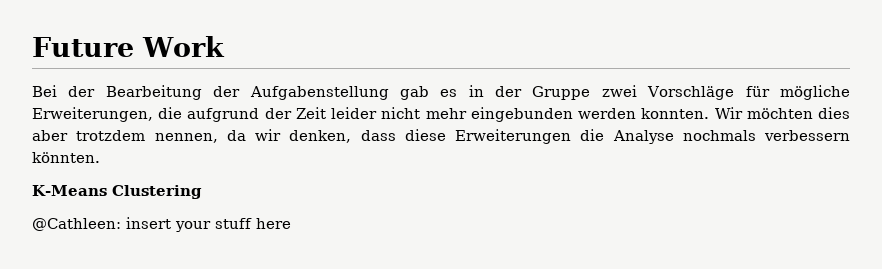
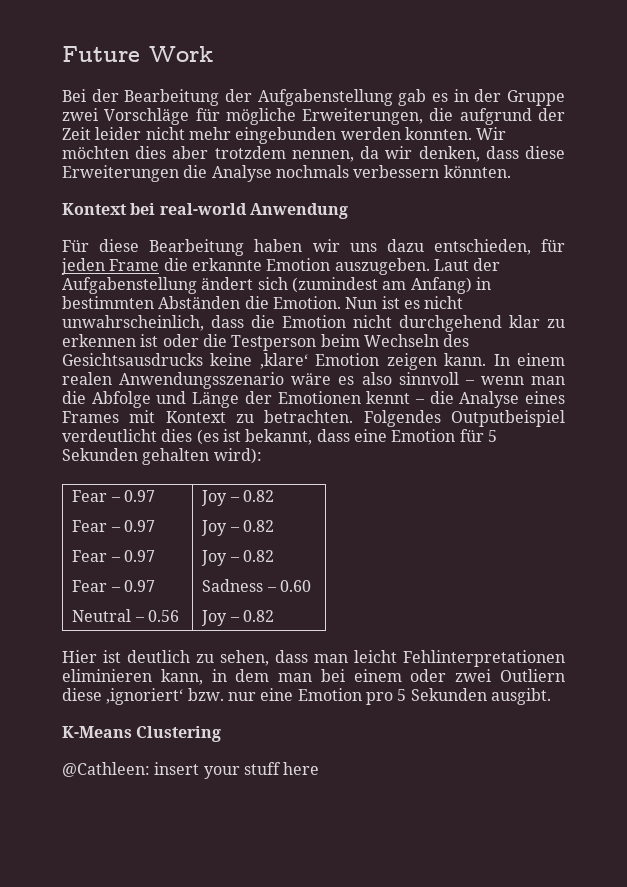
(100, 157) none -> [62,203,348,219] [62,239,565,256] [61,258,501,275] [62,277,491,294] [62,296,464,309] [62,315,565,332] [62,334,470,351] [62,353,565,370] [62,372,565,389] [62,391,565,408] [62,410,565,427] [62,429,497,445] [62,448,262,465] [72,490,155,502] [72,520,155,532] [72,550,155,562] [72,580,155,592] [72,609,179,622] [201,490,274,506] [201,520,274,536] [201,550,274,566] [202,579,311,592] [201,610,274,626] [62,650,565,667] [62,669,565,685] [62,688,551,705] // Kontext bei real-world Anwendung // Für diese Bearbeitung haben wir uns dazu entschieden, für jeden Frame die erkannte Emotion auszugeben. Laut der Aufgabenstellung ändert sich (zumindest am Anfang) in bestimmten Abständen die Emotion. Nun ist es nicht unwahrscheinlich, dass die Emotion nicht durchgehend klar zu erkennen ist oder die Testperson beim Wechseln des Gesichtsausdrucks keine ‚klare‘ Emotion zeigen kann. In einem realen Anwendungsszenario wäre es also sinnvoll – wenn man die Abfolge und Länge der Emotionen kennt – die Analyse eines Frames mit Kontext zu betrachten. Folgendes Outputbeispiel verdeutlicht dies (es ist bekannt, dass eine Emotion für 5 Sekunden gehalten wird): // Fear – 0.97 // Fear – 0.97 // Fear – 0.97 // Fear – 0.97 // Neutral – 0.56 | Joy – 0.82 // Joy – 0.82 // Joy – 0.82 // Sadness – 0.60 // Joy – 0.82 // Hier ist deutlich zu sehen, dass man leicht Fehlinterpretationen eliminieren kann, in dem man bei einem oder zwei Outliern diese ‚ignoriert‘ bzw. nur eine Emotion pro 5 Sekunden ausgibt.

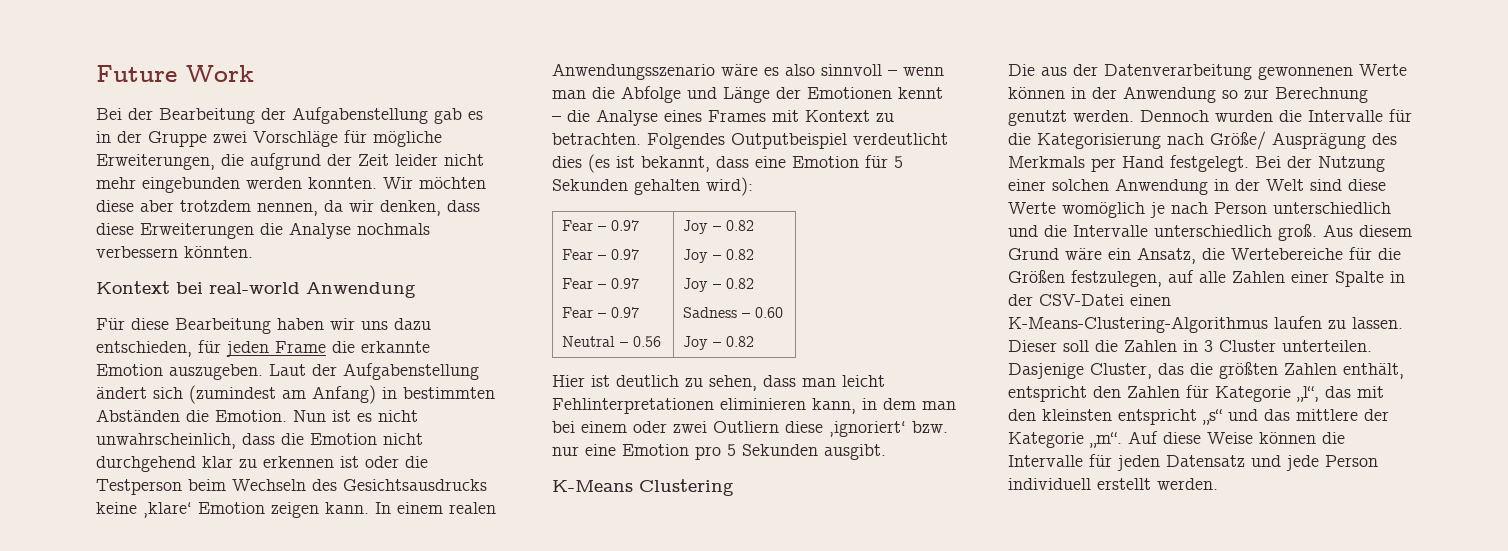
[135,146,167,159] dies -> [96,200,134,212] diese
[62,762,320,779] @Cathleen: insert your stuff here -> [1008,64,1407,80] [1008,86,1368,103] [1008,109,1412,126] [1008,131,1397,150] [1008,155,1385,172] [1008,178,1386,195] [1008,202,1391,218] [1008,224,1412,241] [1008,247,1401,264] [1008,270,1405,287] [1008,294,1171,306] [1008,316,1403,333] [1008,340,1372,352] [1008,362,1404,379] [1008,385,1384,402] [1008,409,1389,425] [1008,431,1345,448] [1008,454,1378,471] [1008,478,1218,490] Die aus der Datenverarbeitung gewonnenen Werte können in der Anwendung so zur Berechnung genutzt werden. Dennoch wurden die Intervalle für die Kategorisierung nach Größe/ Ausprägung des Merkmals per Hand festgelegt. Bei der Nutzung einer solchen Anwendung in der Welt sind diese Werte womöglich je nach Person unterschiedlich und die Intervalle unterschiedlich groß. Aus diesem Grund wäre ein Ansatz, die Wertebereiche für die Größen festzulegen, auf alle Zahlen einer Spalte in der CSV-Datei einen K-Means-Clustering-Algorithmus laufen zu lassen. Dieser soll die Zahlen in 3 Cluster unterteilen. Dasjenige Cluster, das die größten Zahlen enthält, entspricht den Zahlen für Kategorie „l“, das mit den kleinsten entspricht „s“ und das mittlere der Kategorie „m“. Auf diese Weise können die Intervalle für jeden Datensatz und jede Person individuell erstellt werden.

